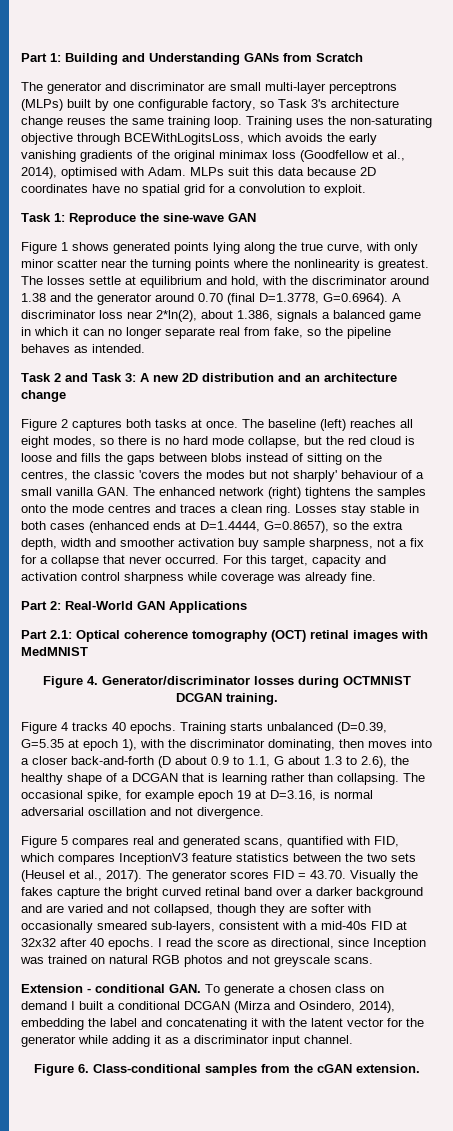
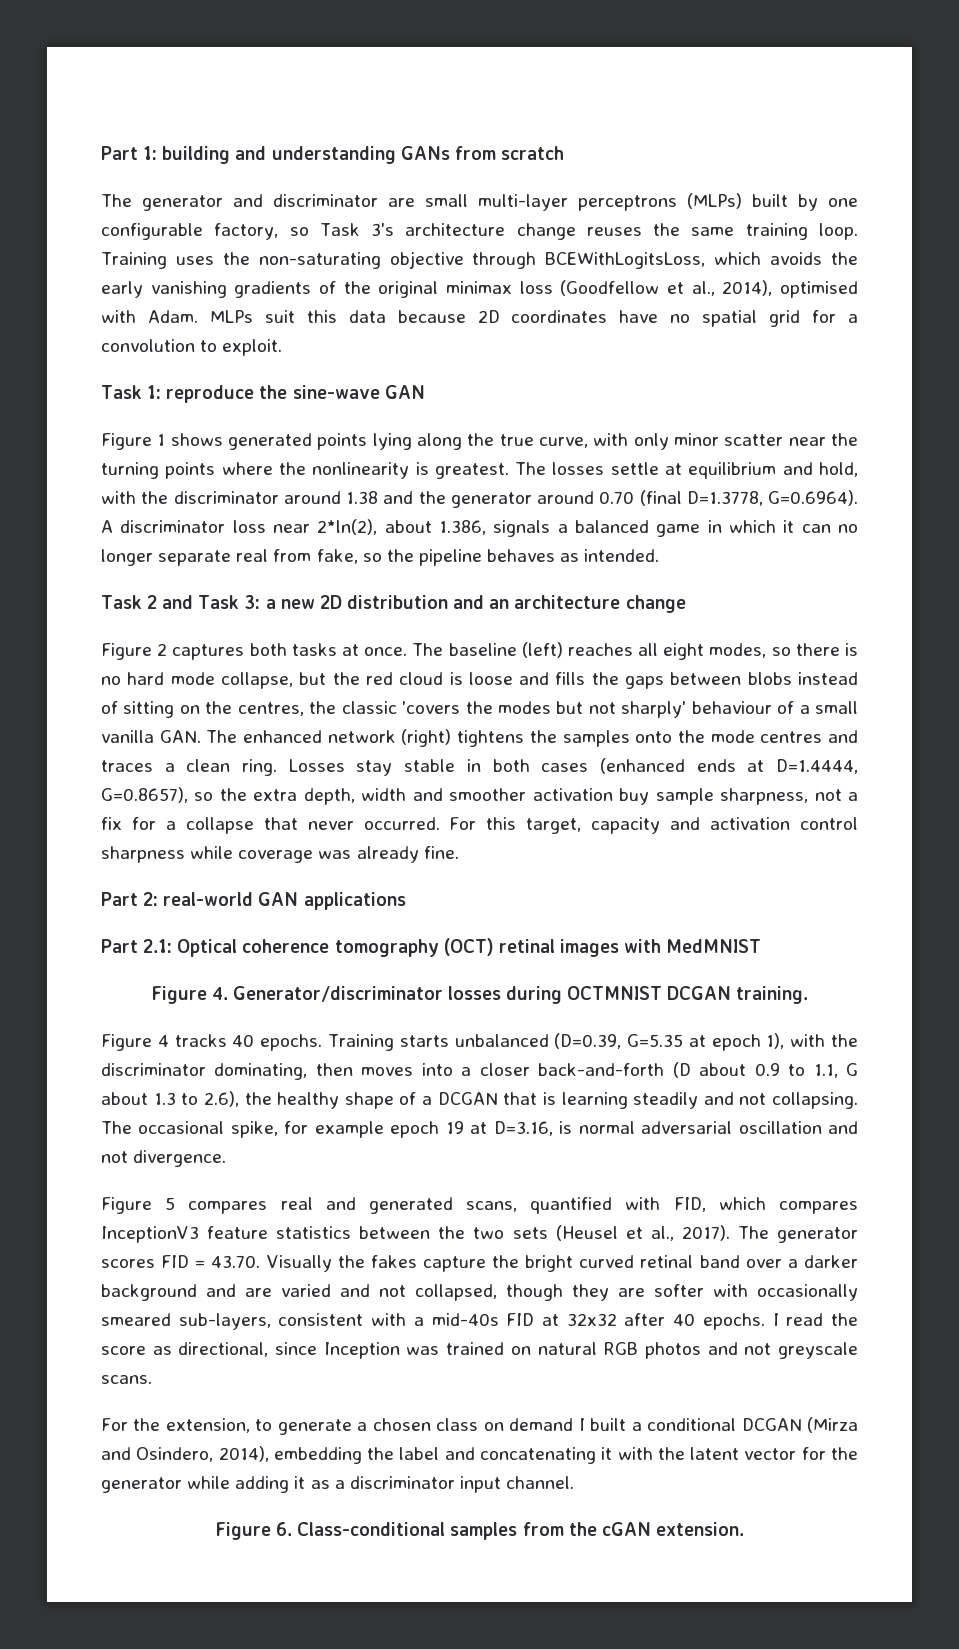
[65,53,240,65] Building and Understanding -> [162,146,396,164] building and understanding
[316,53,363,62] Scratch -> [500,146,564,160] scratch
[69,213,136,225] Reproduce -> [166,385,255,403] reproduce
[140,373,150,382] A -> [265,599,276,609] a
[65,601,247,613] Real-World GAN Applications -> [163,892,406,910] real-world GAN applications
[271,773,333,782] rather than -> [633,1092,767,1109] steadily and not
[21,984,220,993] Extension - conditional GAN. To -> [101,1418,273,1433] For the extension, to

